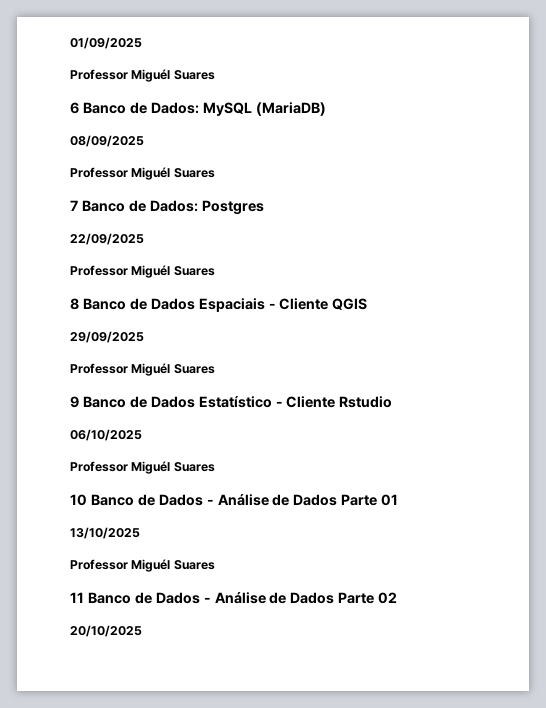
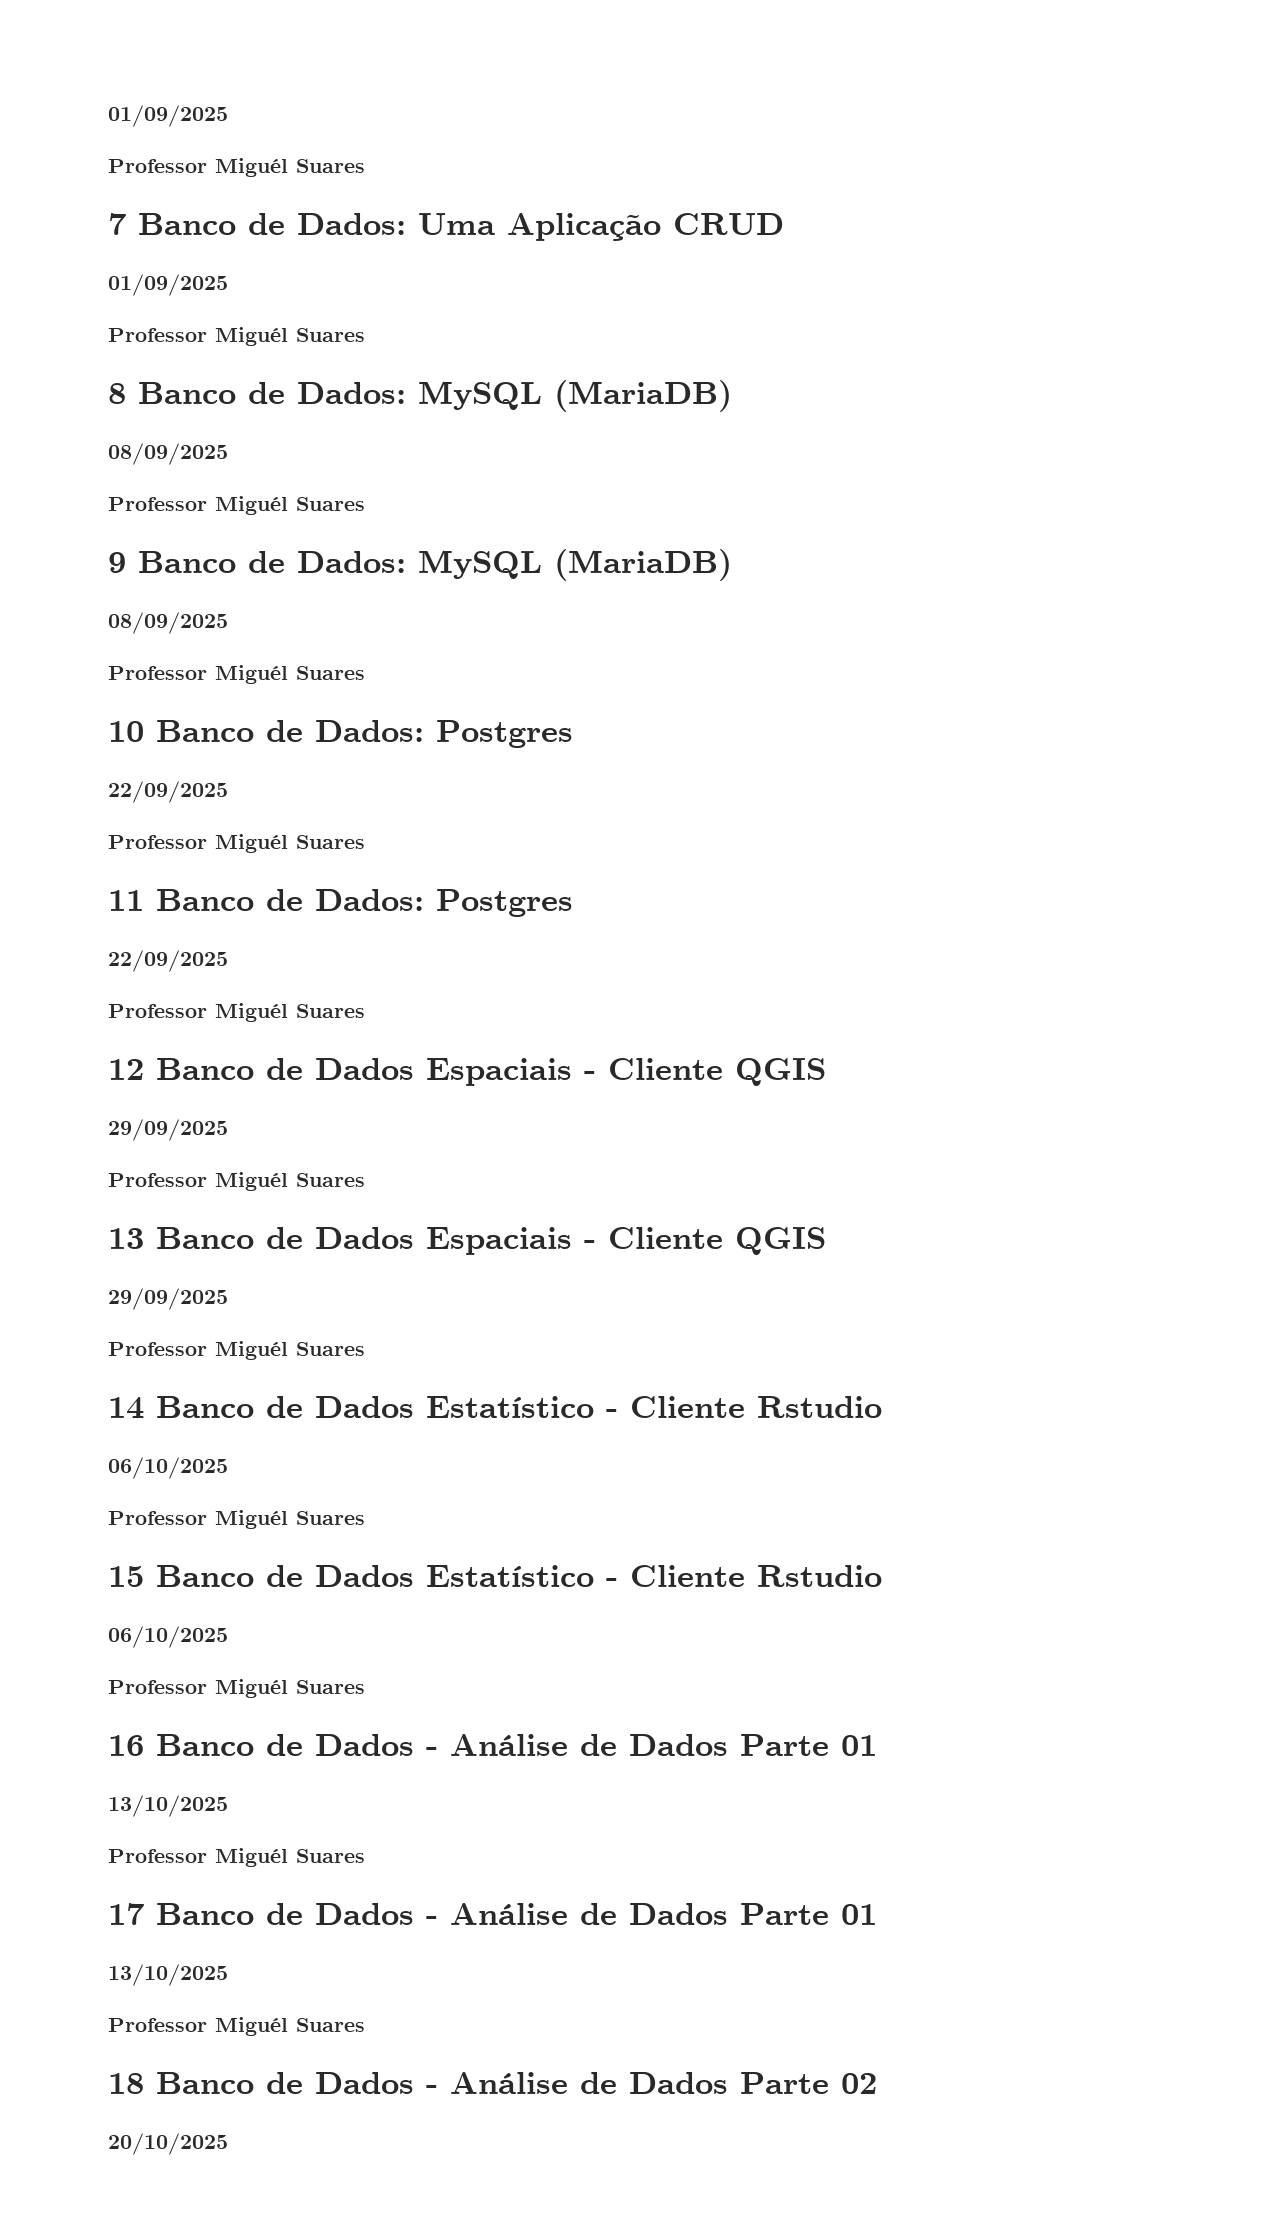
[70,37,142,49] [70,69,215,82] [70,102,326,116] [70,135,144,147] [70,167,215,180] [70,200,264,215] [70,233,144,245] [70,265,215,278] [70,298,79,310] 01/09/2025 // Professor Miguél Suares // 6 Banco de Dados: MySQL (MariaDB) // 08/09/2025 // Professor Miguél Suares // 7 Banco de Dados: Postgres // 22/09/2025 // Professor Miguél Suares // 8 -> [108,105,228,127] [108,158,365,177] [108,213,784,241] [108,274,228,296] [108,327,365,346] [108,380,732,412] [108,443,228,465] [108,496,365,515] [108,549,732,581] [108,612,228,634] [108,665,365,684] [108,720,573,748] [108,781,228,803] [108,834,365,853] [108,889,573,917] [108,950,228,972] [108,1003,365,1022] [108,1059,144,1080] 01/09/2025 // Professor Miguél Suares // 7 Banco de Dados: Uma Aplicação CRUD // 01/09/2025 // Professor Miguél Suares // 8 Banco de Dados: MySQL (MariaDB) // 08/09/2025 // Professor Miguél Suares // 9 Banco de Dados: MySQL (MariaDB) // 08/09/2025 // Professor Miguél Suares // 10 Banco de Dados: Postgres // 22/09/2025 // Professor Miguél Suares // 11 Banco de Dados: Postgres // 22/09/2025 // Professor Miguél Suares // 12
[70,396,79,408] 9 -> [108,1227,826,1255] [108,1288,228,1310] [108,1341,365,1360] [108,1397,144,1419] 13 Banco de Dados Espaciais - Cliente QGIS // 29/09/2025 // Professor Miguél Suares // 14
[70,494,87,506] 10 -> [108,1565,882,1587] [108,1626,228,1648] [108,1679,365,1698] [108,1735,144,1756] 15 Banco de Dados Estatístico - Cliente Rstudio // 06/10/2025 // Professor Miguél Suares // 16
[70,592,84,603] 11 -> [108,1903,877,1925] [108,1964,228,1986] [108,2017,365,2036] [108,2073,144,2094] 17 Banco de Dados - Análise de Dados Parte 01 // 13/10/2025 // Professor Miguél Suares // 18

